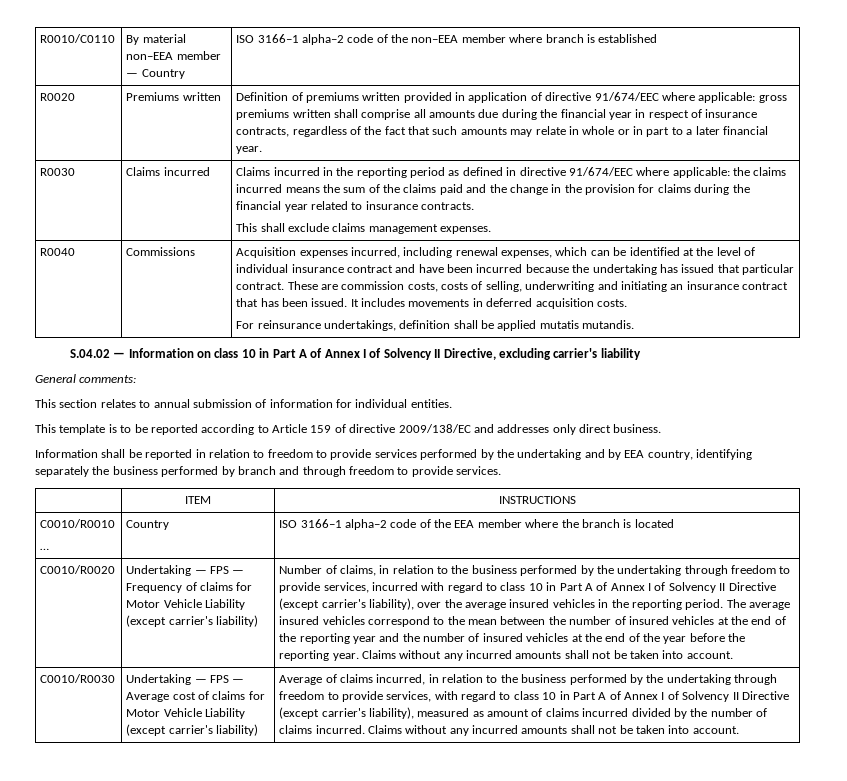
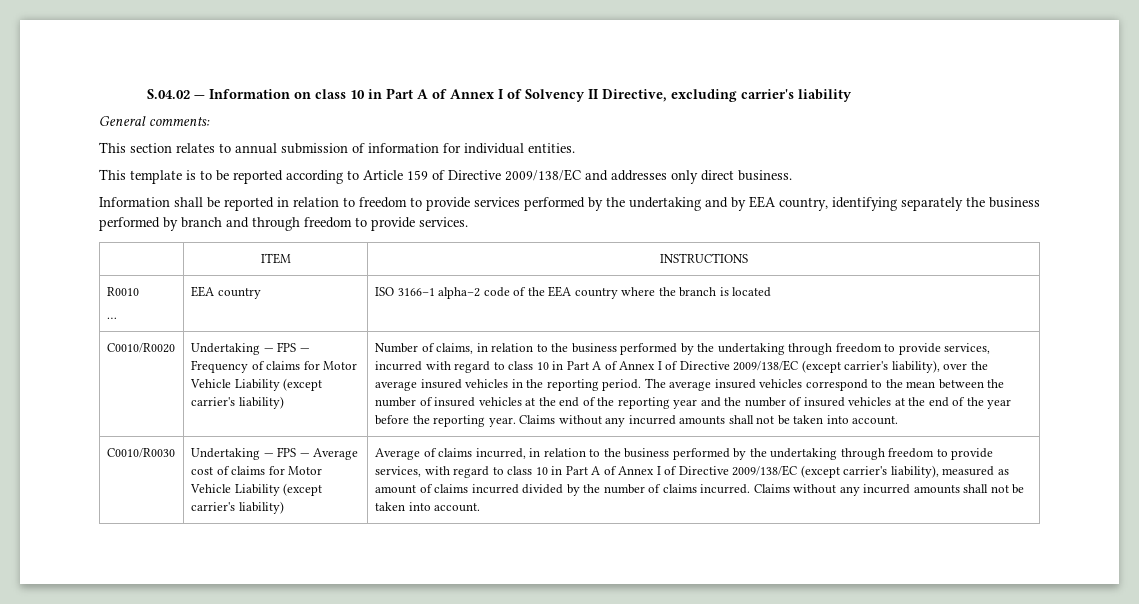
[40,34,116,43] [126,34,186,45] [126,51,221,60] [126,69,185,79] [236,34,658,45] [40,93,76,101] [126,92,221,101] [236,92,787,103] [236,109,758,120] [236,126,768,137] [236,146,263,154] [40,168,76,176] [126,167,210,176] [236,167,787,178] [236,184,750,195] [236,201,475,212] [236,223,492,234] [40,248,76,256] [126,247,196,256] [236,247,756,258] [236,264,795,275] [236,281,789,292] [236,298,627,309] [236,320,635,331] R0010/C0110 | By material non–EEA member — Country | ISO 3166–1 alpha–2 code of the non–EEA member where branch is established // R0020 | Premiums written | Definition of premiums written provided in application of directive 91/674/EEC where applicable: gross premiums written shall comprise all amounts due during the financial year in respect of insurance contracts, regardless of the fact that such amounts may relate in whole or in part to a later financial year. // R0030 | Claims incurred | Claims incurred in the reporting period as defined in directive 91/674/EEC where applicable: the claims incurred means the sum of the claims paid and the change in the provision for claims during the financial year related to insurance contracts. // This shall exclude claims management expenses. // R0040 | Commissions | Acquisition expenses incurred, including renewal expenses, which can be identified at the level of individual insurance contract and have been incurred because the undertaking has issued that particular contract. These are commission costs, costs of selling, underwriting and initiating an insurance contract that has been issued. It includes movements in deferred acquisition costs. // For reinsurance undertakings, definition shall be applied mutatis mutandis. // -> (146, 94) none
[349,424,396,433] directive -> [448,170,501,180] Directive
[40,519,116,528] C0010/R0010 -> [106,287,139,296] R0010
[126,520,170,530] Country -> [190,286,261,299] EEA country
[477,519,522,528] member -> [574,288,618,299] country
[668,582,776,593] Solvency II Directive -> [679,360,799,371] Directive 2009/138/EC
[682,691,789,702] Solvency II Directive -> [678,465,798,476] Directive 2009/138/EC

